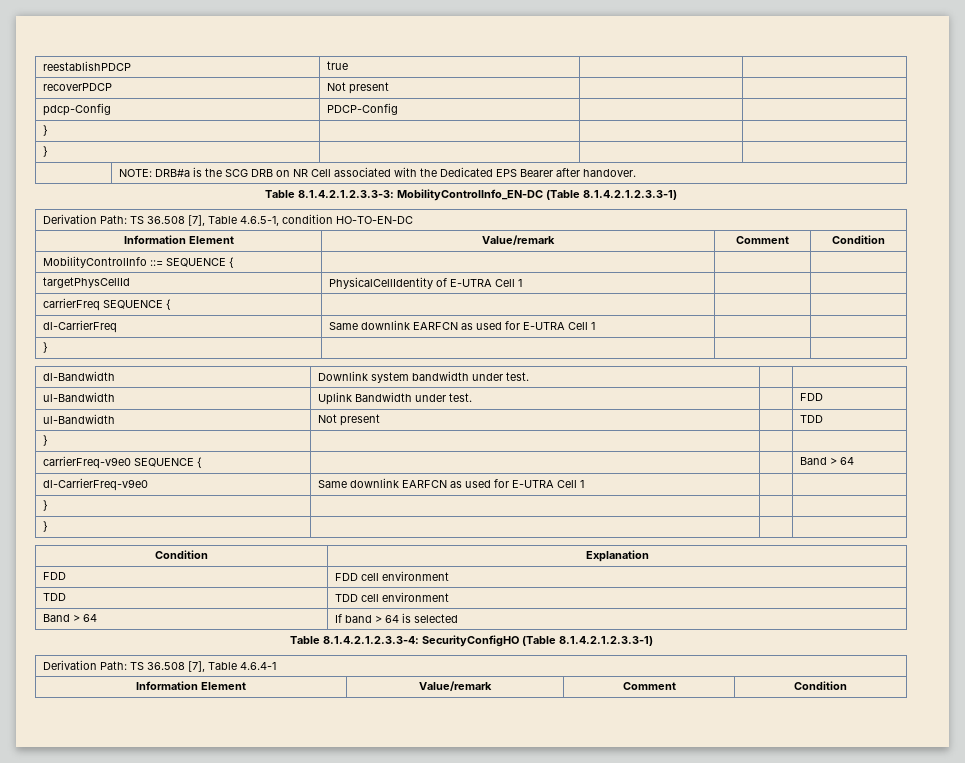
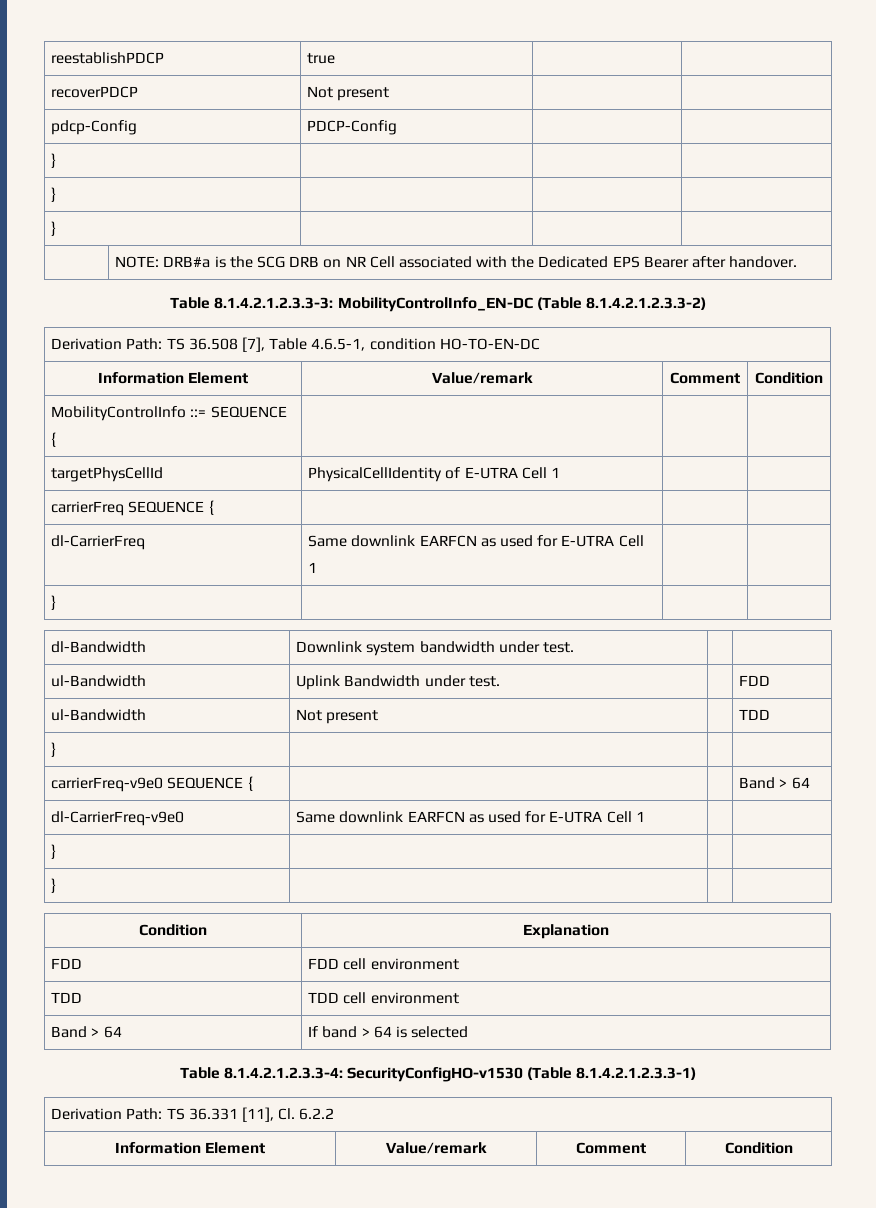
(49, 151) none -> [51,221,57,236] // } | | |
[583,190,677,200] 8.1.4.2.1.2.3.3-1) -> [585,297,706,310] 8.1.4.2.1.2.3.3-2)
[421,635,653,647] [43,660,277,672] SecurityConfigHO (Table 8.1.4.2.1.2.3.3-1) // Derivation Path: TS 36.508 [7], Table 4.6.4-1 -> [347,1067,697,1082] [51,1107,335,1122] SecurityConfigHO-v1530 (Table 8.1.4.2.1.2.3.3-1) // Derivation Path: TS 36.331 [11], Cl. 6.2.2

